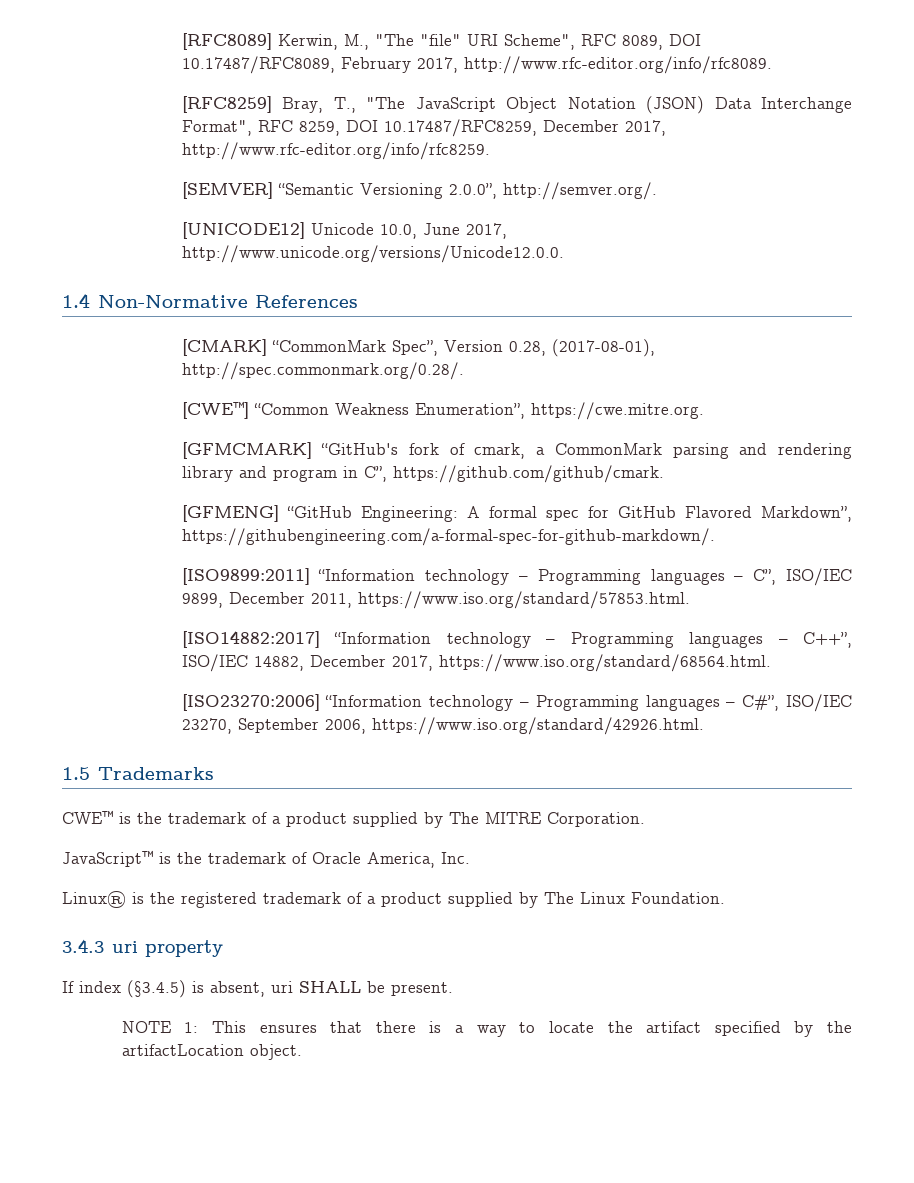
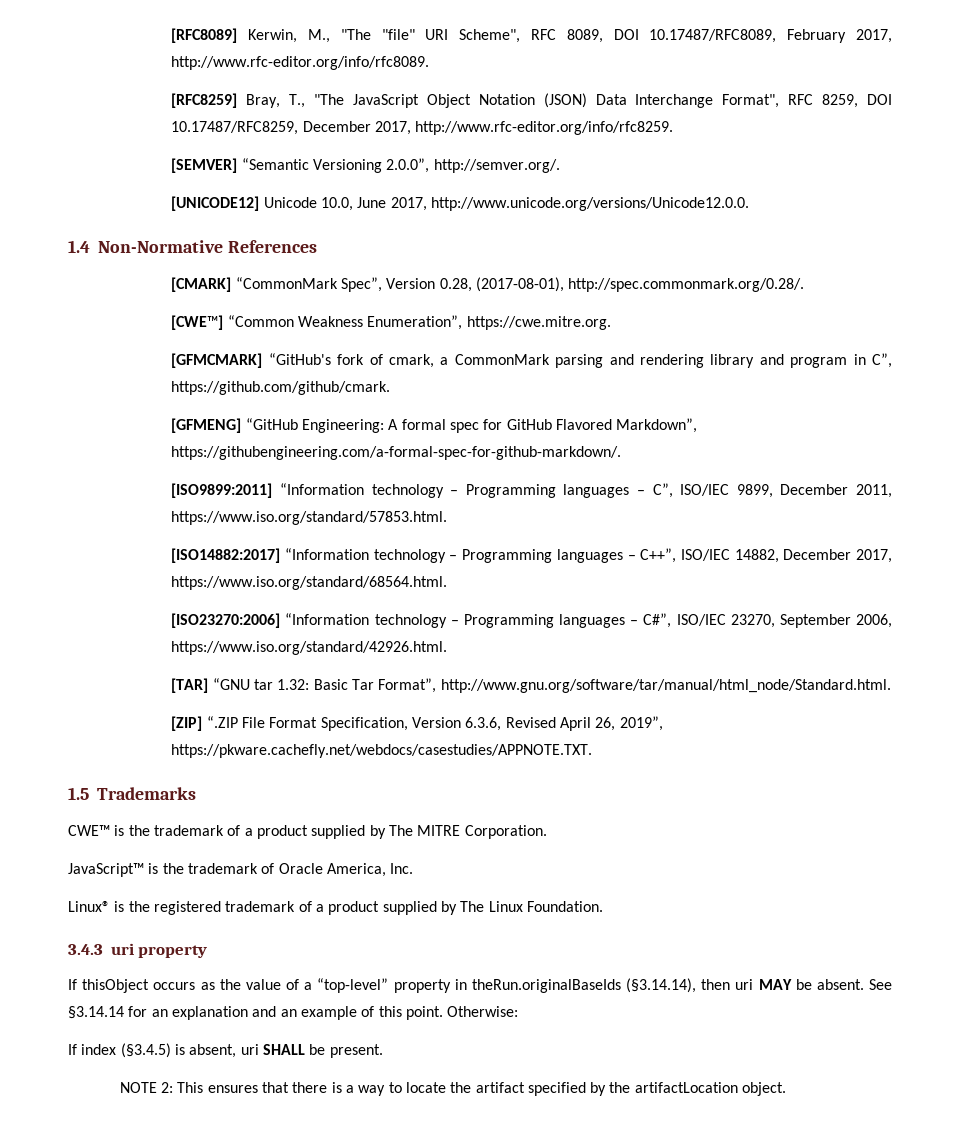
(704, 726) none -> [171,678,891,693] [171,716,663,731] [171,744,593,758] // [TAR] “GNU tar 1.32: Basic Tar Format”, http://www.gnu.org/software/tar/manual/html_node/Standard.html. // [ZIP] “.ZIP File Format Specification, Version 6.3.6, Revised April 26, 2019”, https://pkware.cachefly.net/webdocs/casestudies/APPNOTE.TXT.
(224, 948) none -> [68,978,892,993] [68,1006,519,1020] // If thisObject occurs as the value of a “top-level” property in theRun.originalBaseIds (§3.14.14), then uri MAY be absent. See §3.14.14 for an explanation and an example of this point. Otherwise:
[184,1022,199,1033] 1: -> [160,1082,173,1093] 2:

